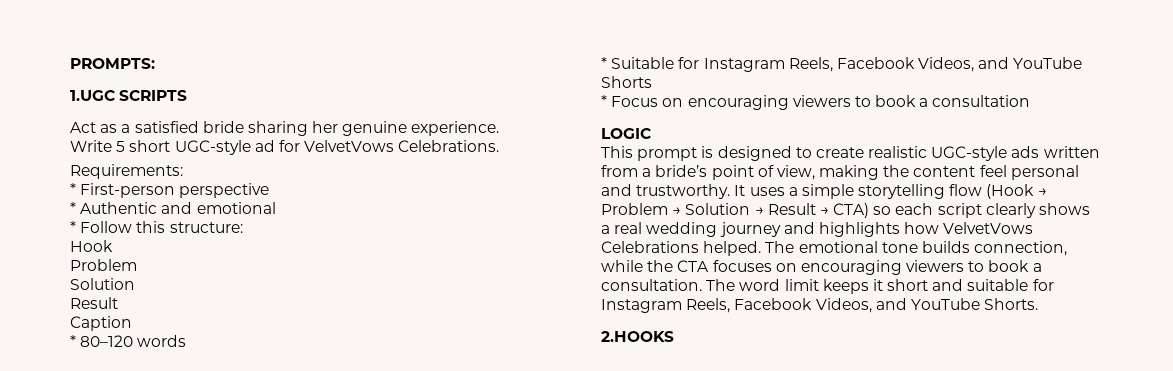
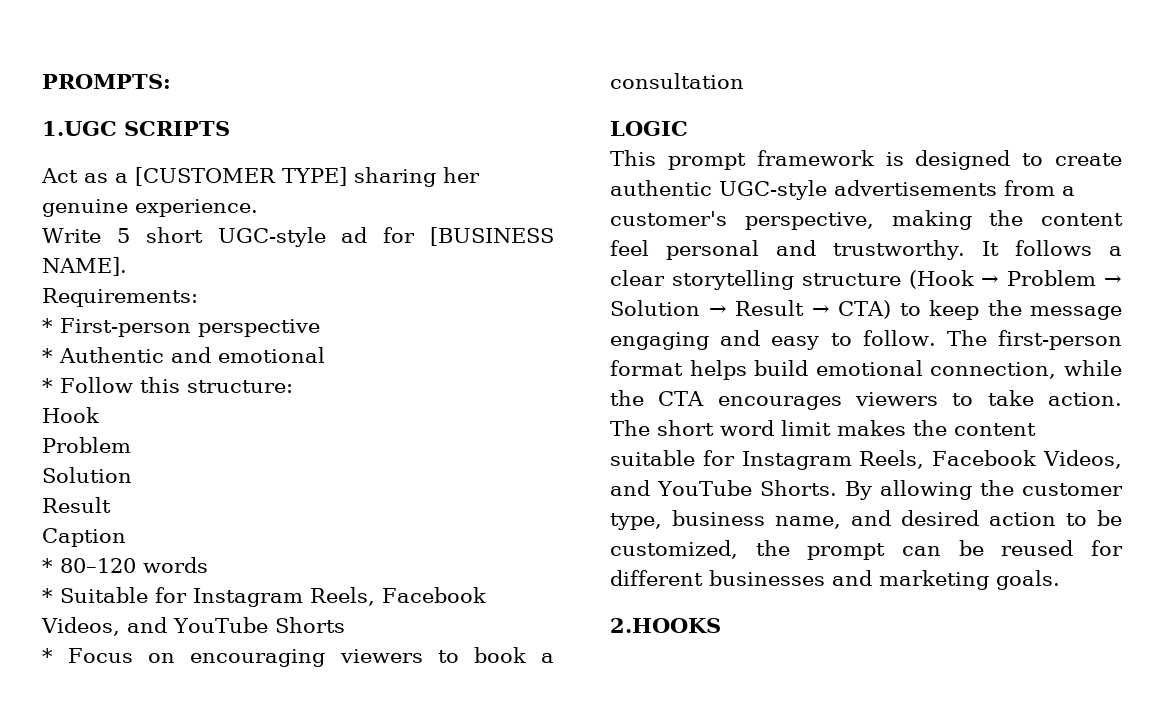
[134,121,244,133] satisfied bride -> [135,167,347,186] [CUSTOMER TYPE]
[304,140,500,152] VelvetVows Celebrations. -> [430,227,554,246] [42,257,127,276] [BUSINESS NAME].
(698, 154) none -> [756,150,874,166] framework
[868,146,1100,161] [601,165,815,180] realistic UGC-style ads written from a bride’s point of view, -> [610,180,1075,200] [610,211,874,230] authentic UGC-style advertisements from a customer's perspective,
[749,184,983,199] uses a simple storytelling flow -> [1015,240,1122,256] [610,270,901,290] follows a clear storytelling structure
[873,203,1091,218] [601,222,1034,237] [601,241,1068,256] [601,260,1042,275] [601,279,964,294] so each script clearly shows a real wedding journey and highlights how VelvetVows Celebrations helped. The emotional tone builds connection, while the CTA focuses on encouraging viewers to book a consultation. The word limit keeps it short and -> [899,300,1122,320] [610,330,1122,350] [610,360,1122,380] [610,390,1122,410] [610,420,1036,436] to keep the message engaging and easy to follow. The first-person format helps build emotional connection, while the CTA encourages viewers to take action. The short word limit makes the content
(1039, 304) none -> [844,480,1123,500] [610,510,1122,530] [610,540,1123,560] [610,570,1060,590] By allowing the customer type, business name, and desired action to be customized, the prompt can be reused for different businesses and marketing goals.

